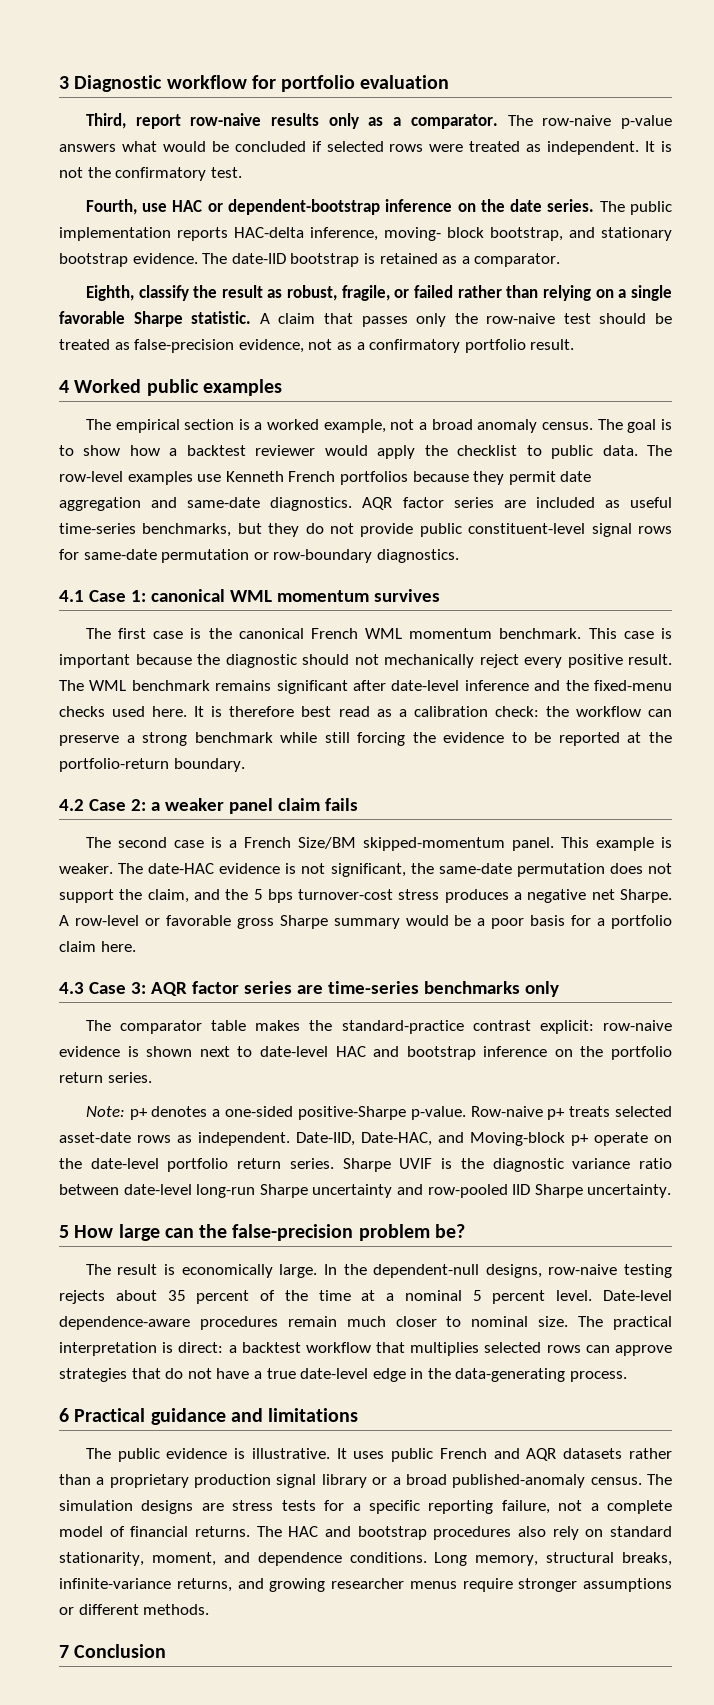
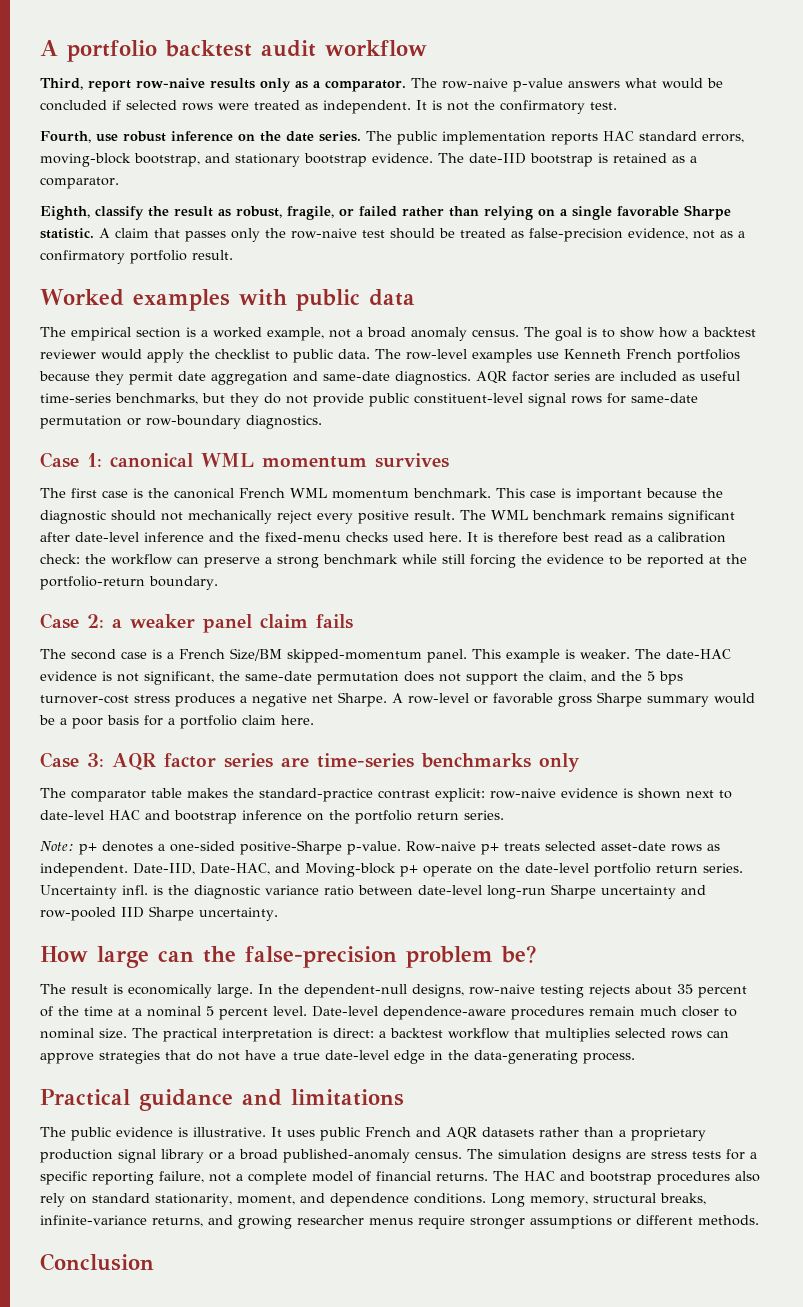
[59,75,450,92] 3 Diagnostic workflow for portfolio evaluation -> [40,40,427,62] A portfolio backtest audit workflow
[172,199,380,215] HAC or dependent-bootstrap -> [123,131,166,142] robust
[234,227,484,241] HAC-delta inference, moving- block -> [603,131,744,143] [40,153,131,167] HAC standard errors, moving-block
[59,379,282,396] 4 Worked public examples -> [40,289,415,311] Worked examples with public data
[59,590,84,602] 4.1 -> (322, 422) none
[59,799,84,811] 4.2 -> (218, 583) none
[59,982,84,994] 4.3 -> (314, 720) none
[342,1158,433,1172] Sharpe UVIF -> [40,885,148,899] Uncertainty infl.
[59,1225,69,1238] 5 -> (278, 914) none
[59,1408,69,1422] 6 -> (635, 1058) none
[59,1645,69,1658] 7 -> (759, 1220) none

